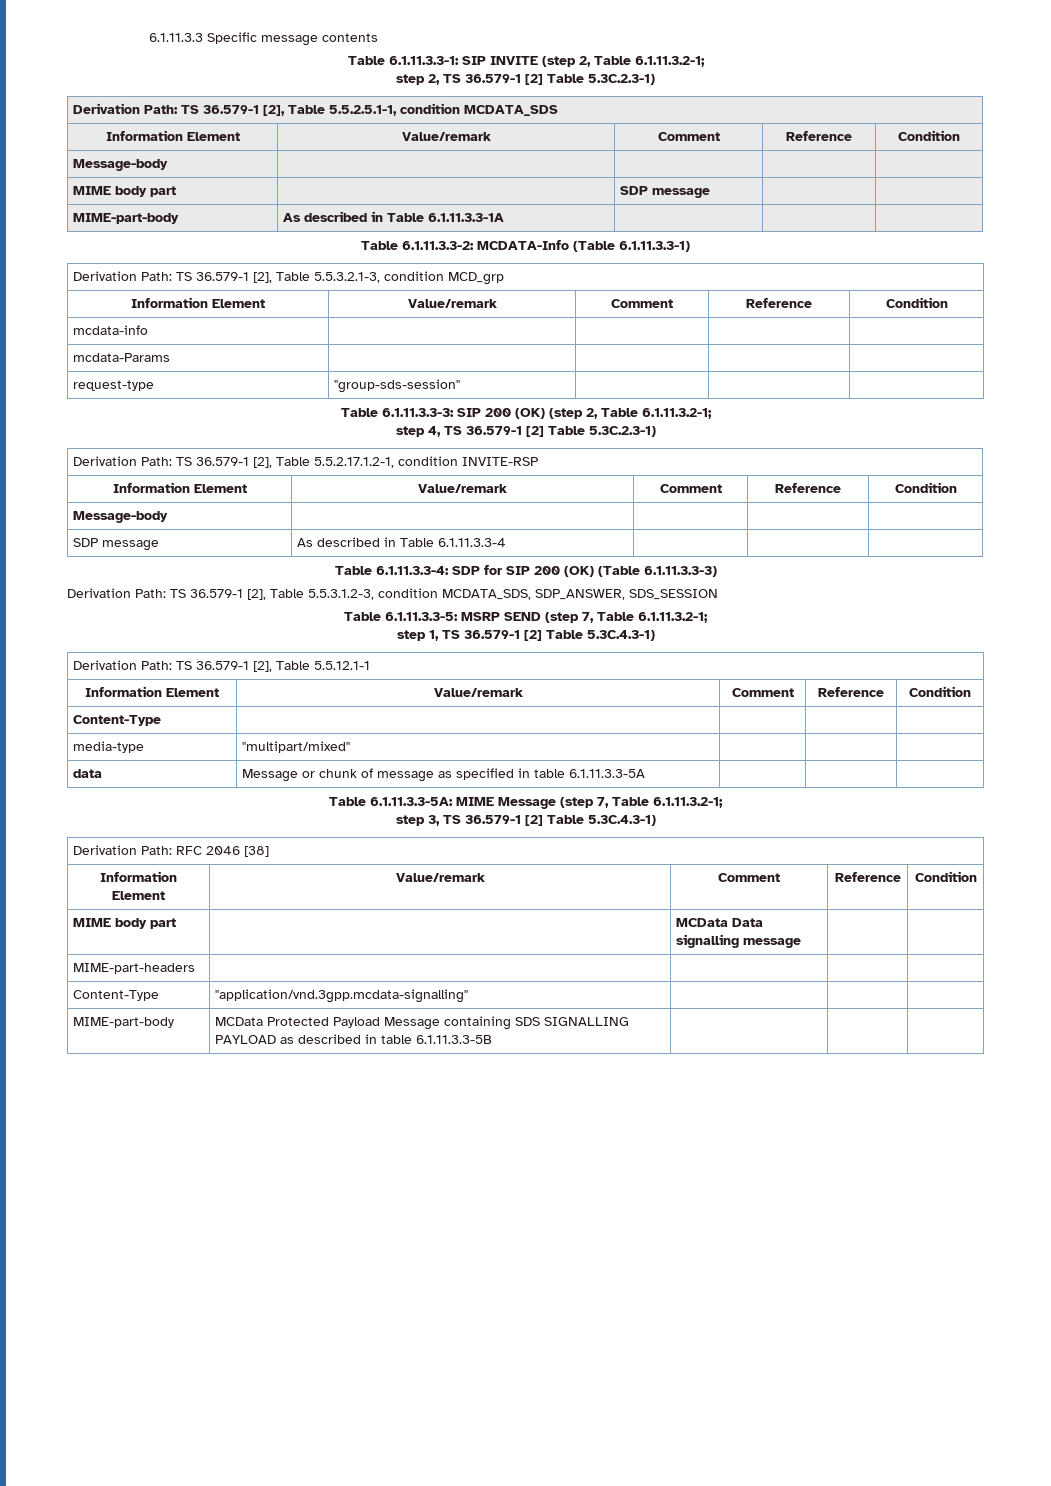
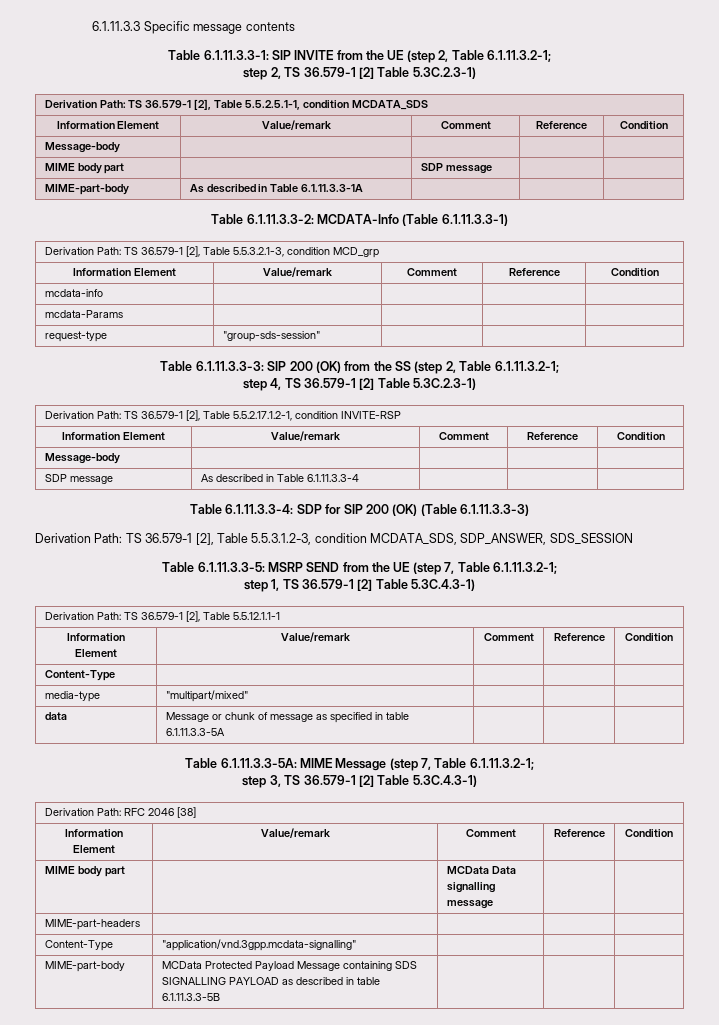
(538, 60) none -> [336,50,405,60] from the UE
(545, 413) none -> [344,361,412,371] from the SS
(541, 616) none -> [342,562,411,572] from the UE
[314,661,371,670] 5.5.12.1-1 -> [232,612,280,620] 5.5.12.1.1-1

